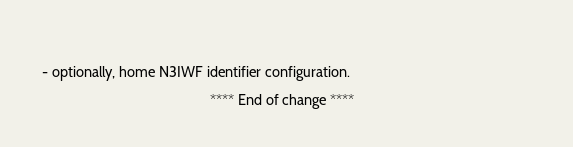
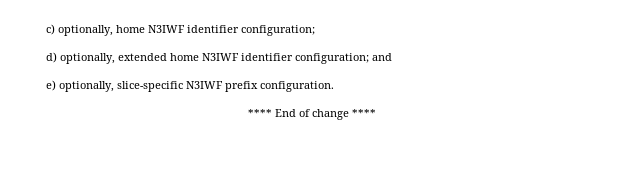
[42,72,49,77] - -> [45,24,55,35] c)
(261, 71) none -> [240,25,315,36] [45,52,392,64] [45,80,258,92] configuration; // d) optionally, extended home N3IWF identifier configuration; and // e) optionally, slice-specific N3IWF prefix

